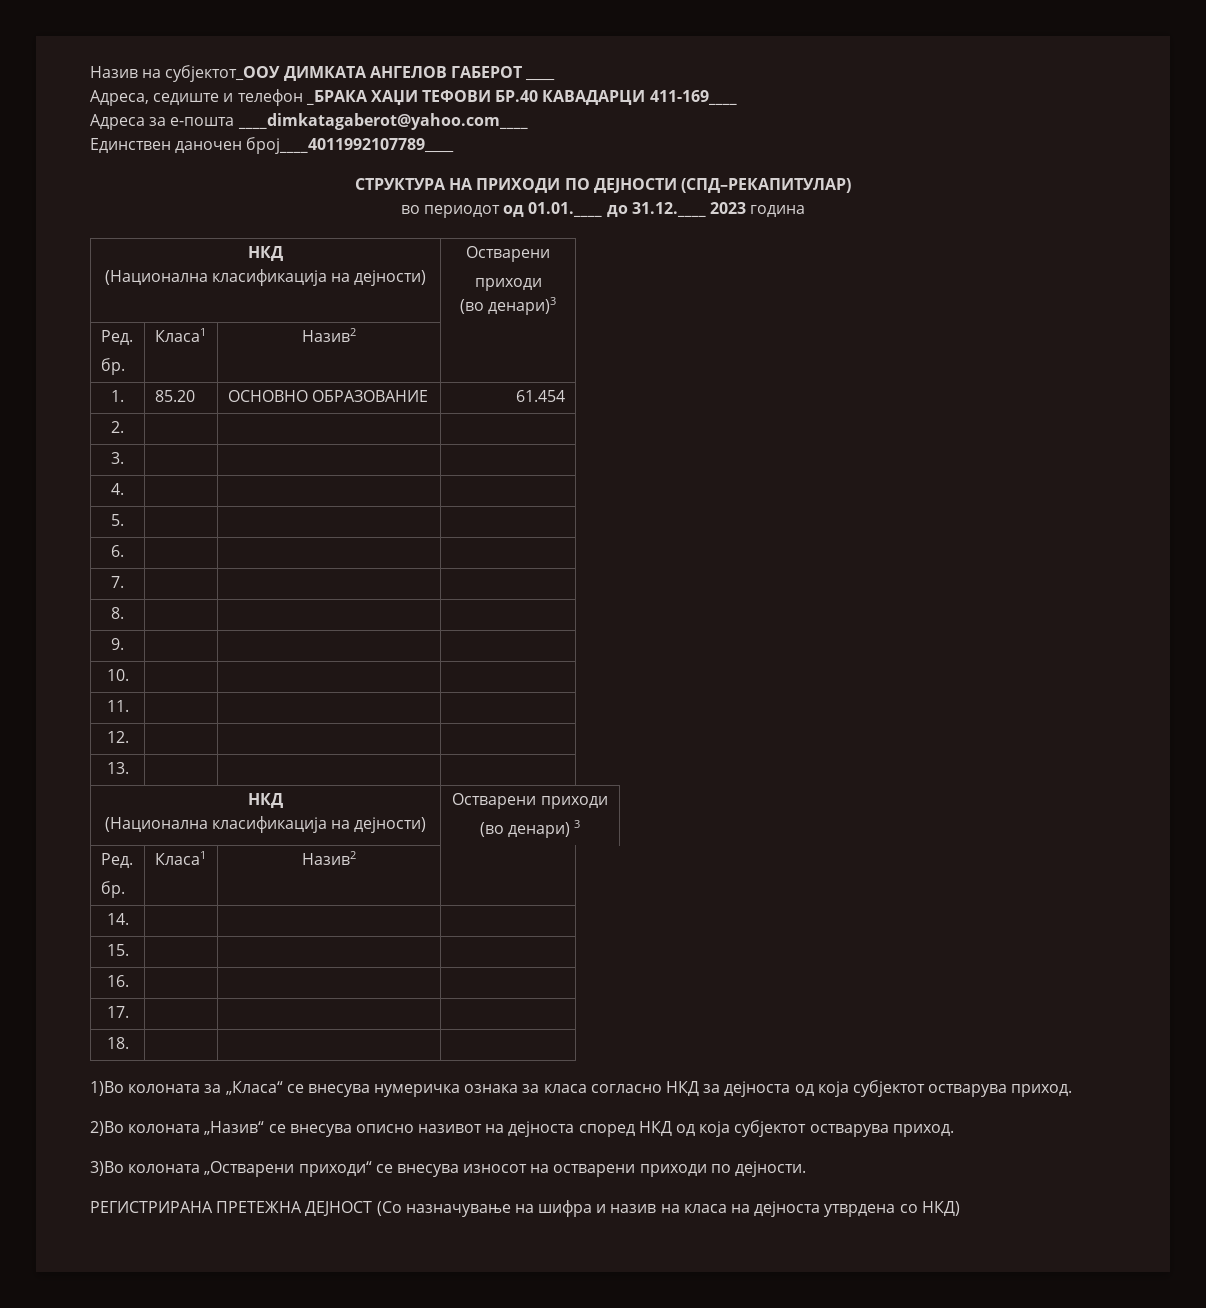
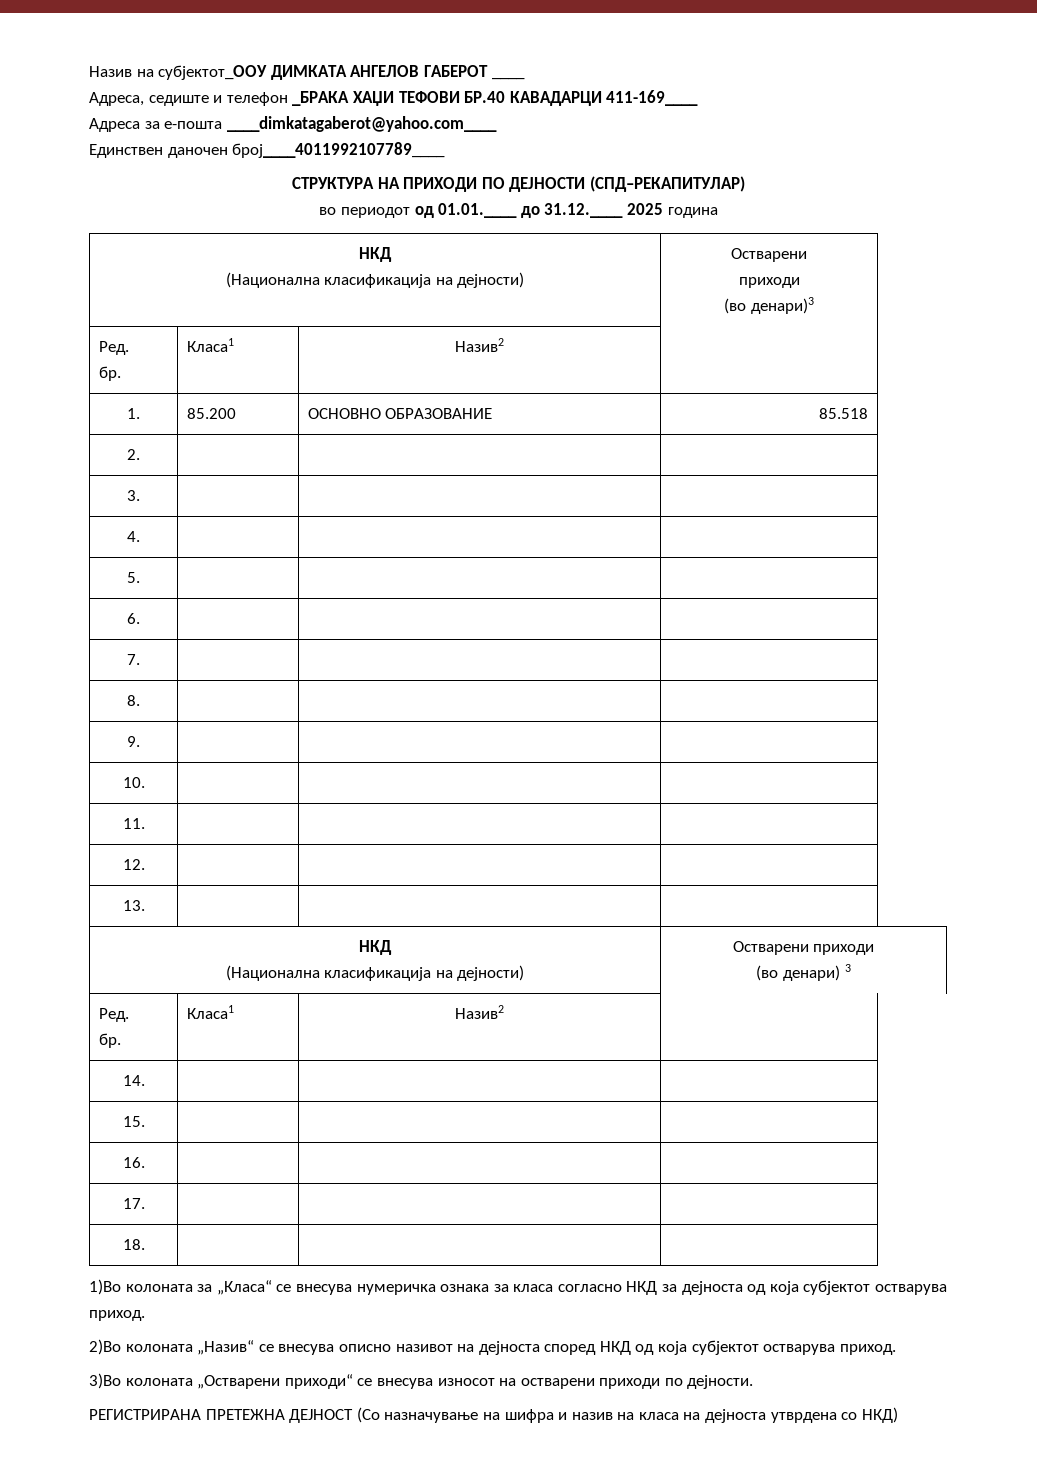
[709,202,746,214] 2023 -> [626,203,663,215] 2025
[154,390,195,402] 85.20 -> [186,408,236,419] 85.200
[516,390,566,402] 61.454 -> [819,408,869,419] 85.518

